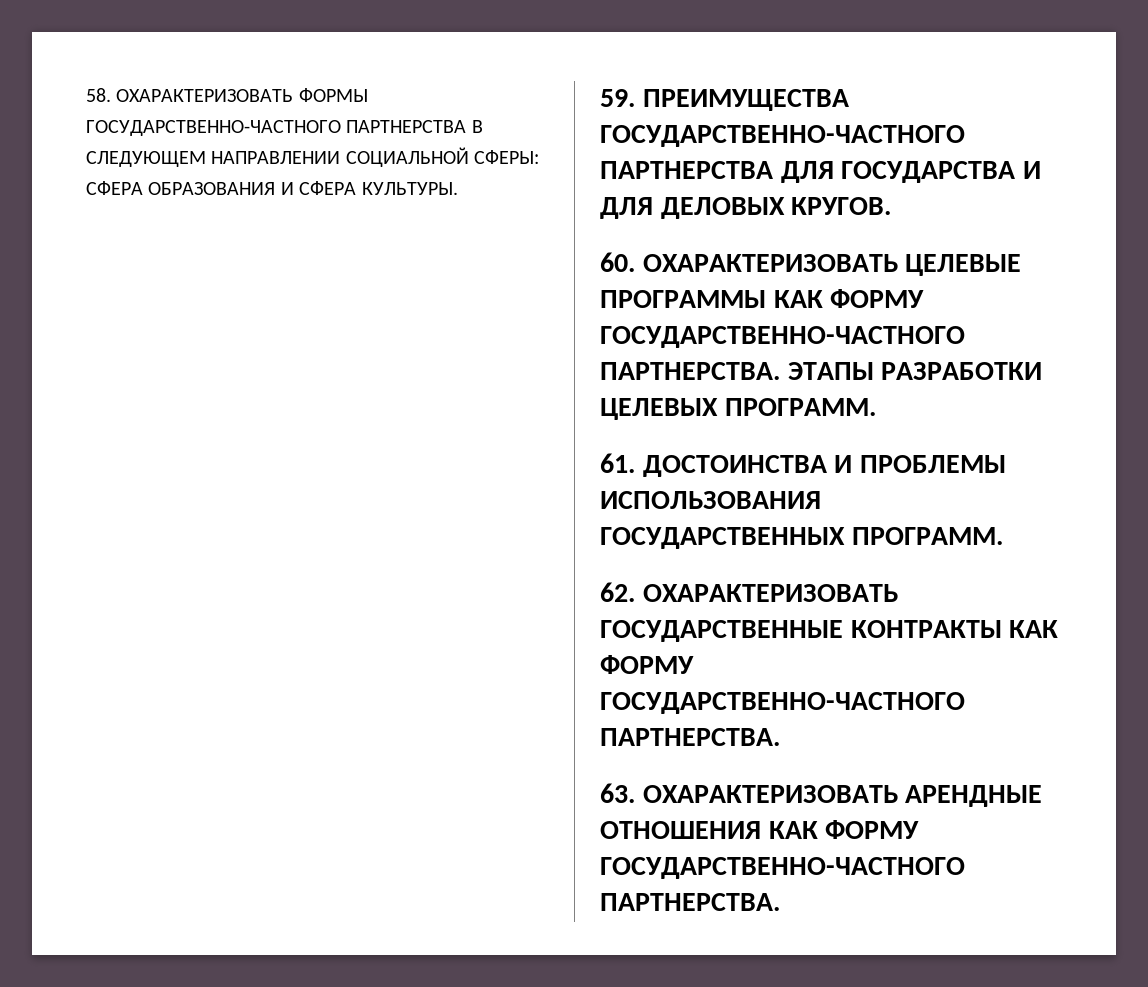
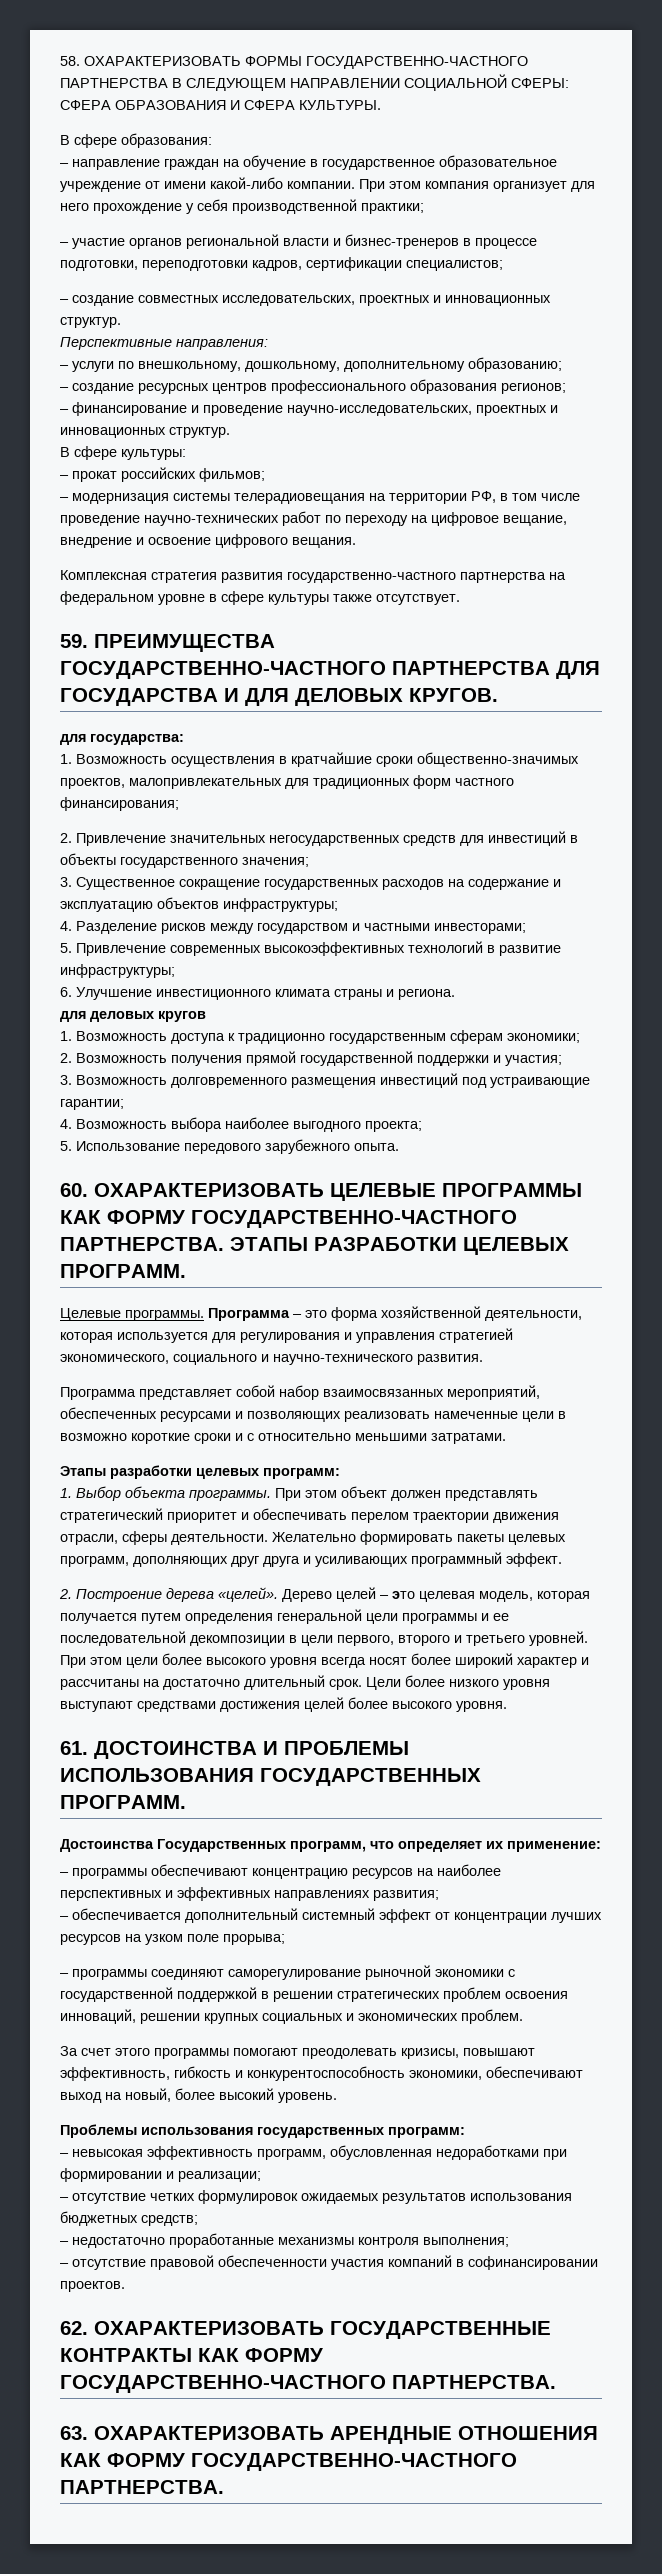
(458, 188) none -> [60,133,212,148] [60,155,557,170] [60,177,595,192] [60,199,424,214] [60,234,537,249] [60,257,503,271] [60,295,551,306] [60,317,121,328] [60,337,268,350] [60,357,562,372] [60,379,566,394] [60,402,558,416] [60,427,230,438] [60,446,186,460] [60,467,265,482] [60,491,580,504] [60,511,567,526] [60,534,356,548] [60,570,566,583] [60,591,460,605] // В сфере образования: // – направление граждан на обучение в государственное образовательное учреждение от имени какой-либо компании. При этом компания организует для него прохождение у себя производственной практики; // – участие органов региональной власти и бизнес-тренеров в процессе подготовки, переподготовки кадров, сертификации специалистов; // – создание совместных исследовательских, проектных и инновационных структур. // Перспективные направления: // – услуги по внешкольному, дошкольному, дополнительному образованию; // – создание ресурсных центров профессионального образования регионов; // – финансирование и проведение научно-исследовательских, проектных и инновационных структур. // В сфере культуры: // – прокат российских фильмов; // – модернизация системы телерадиовещания на территории РФ, в том числе проведение научно-технических работ по переходу на цифровое вещание, внедрение и освоение цифрового вещания. // Комплексная стратегия развития государственно-частного партнерства на федеральном уровне в сфере культуры также отсутствует.
(892, 206) none -> [60,734,184,745] [60,752,579,767] [60,775,514,789] [60,797,179,811] [60,831,578,846] [60,853,309,868] [60,877,561,890] [60,897,338,912] [60,921,526,934] [60,941,561,956] [60,964,175,978] [60,987,455,1000] [60,1011,206,1022] [60,1030,580,1044] [60,1051,562,1066] [60,1073,590,1088] [60,1099,124,1110] [60,1117,422,1132] [60,1139,399,1154] // для государства: // 1. Возможность осуществления в кратчайшие сроки общественно-значимых проектов, малопривлекательных для традиционных форм частного финансирования; // 2. Привлечение значительных негосударственных средств для инвестиций в объекты государственного значения; // 3. Существенное сокращение государственных расходов на содержание и эксплуатацию объектов инфраструктуры; // 4. Разделение рисков между государством и частными инвесторами; // 5. Привлечение современных высокоэффективных технологий в развитие инфраструктуры; // 6. Улучшение инвестиционного климата страны и региона. // для деловых кругов // 1. Возможность доступа к традиционно государственным сферам экономики; // 2. Возможность получения прямой государственной поддержки и участия; // 3. Возможность долговременного размещения инвестиций под устраивающие гарантии; // 4. Возможность выбора наиболее выгодного проекта; // 5. Использование передового зарубежного опыта.
(876, 407) none -> [60,1306,582,1321] [60,1328,513,1343] [60,1354,483,1365] [60,1385,540,1400] [60,1407,566,1422] [60,1433,506,1444] [60,1465,340,1479] [60,1486,538,1501] [60,1508,559,1523] [60,1531,566,1545] [60,1552,562,1567] [59,1587,590,1602] [60,1609,509,1624] [60,1631,588,1646] [60,1653,589,1668] [60,1675,550,1690] [60,1697,507,1712] // Целевые программы. Программа – это форма хозяйственной деятельности, которая используется для регулирования и управления стратегией экономического, социального и научно-технического развития. // Программа представляет собой набор взаимосвязанных мероприятий, обеспеченных ресурсами и позволяющих реализовать намеченные цели в возможно короткие сроки и с относительно меньшими затратами. // Этапы разработки целевых программ: // 1. Выбор объекта программы. При этом объект должен представлять стратегический приоритет и обеспечивать перелом траектории движения отрасли, сферы деятельности. Желательно формировать пакеты целевых программ, дополняющих друг друга и усиливающих программный эффект. // 2. Построение дерева «целей». Дерево целей – это целевая модель, которая получается путем определения генеральной цели программы и ее последовательной декомпозиции в цели первого, второго и третьего уровней. При этом цели более высокого уровня всегда носят более широкий характер и рассчитаны на достаточно длительный срок. Цели более низкого уровня выступают средствами достижения целей более высокого уровня.
(1003, 536) none -> [60,1839,601,1852] [60,1864,501,1879] [60,1887,439,1901] [60,1908,602,1923] [60,1934,285,1945] [60,1965,515,1980] [60,1987,568,2002] [60,2009,523,2024] [60,2046,535,2059] [60,2066,583,2081] [60,2088,337,2103] [60,2124,465,2138] [60,2145,567,2160] [60,2168,261,2182] [60,2190,572,2204] [60,2211,198,2226] [60,2233,509,2248] [60,2255,598,2270] [60,2281,125,2292] // Достоинства Государственных программ, что определяет их применение: // – программы обеспечивают концентрацию ресурсов на наиболее перспективных и эффективных направлениях развития; // – обеспечивается дополнительный системный эффект от концентрации лучших ресурсов на узком поле прорыва; // – программы соединяют саморегулирование рыночной экономики с государственной поддержкой в решении стратегических проблем освоения инноваций, решении крупных социальных и экономических проблем. // За счет этого программы помогают преодолевать кризисы, повышают эффективность, гибкость и конкурентоспособность экономики, обеспечивают выход на новый, более высокий уровень. // Проблемы использования государственных программ: // – невысокая эффективность программ, обусловленная недоработками при формировании и реализации; // – отсутствие четких формулировок ожидаемых результатов использования бюджетных средств; // – недостаточно проработанные механизмы контроля выполнения; // – отсутствие правовой обеспеченности участия компаний в софинансировании проектов.

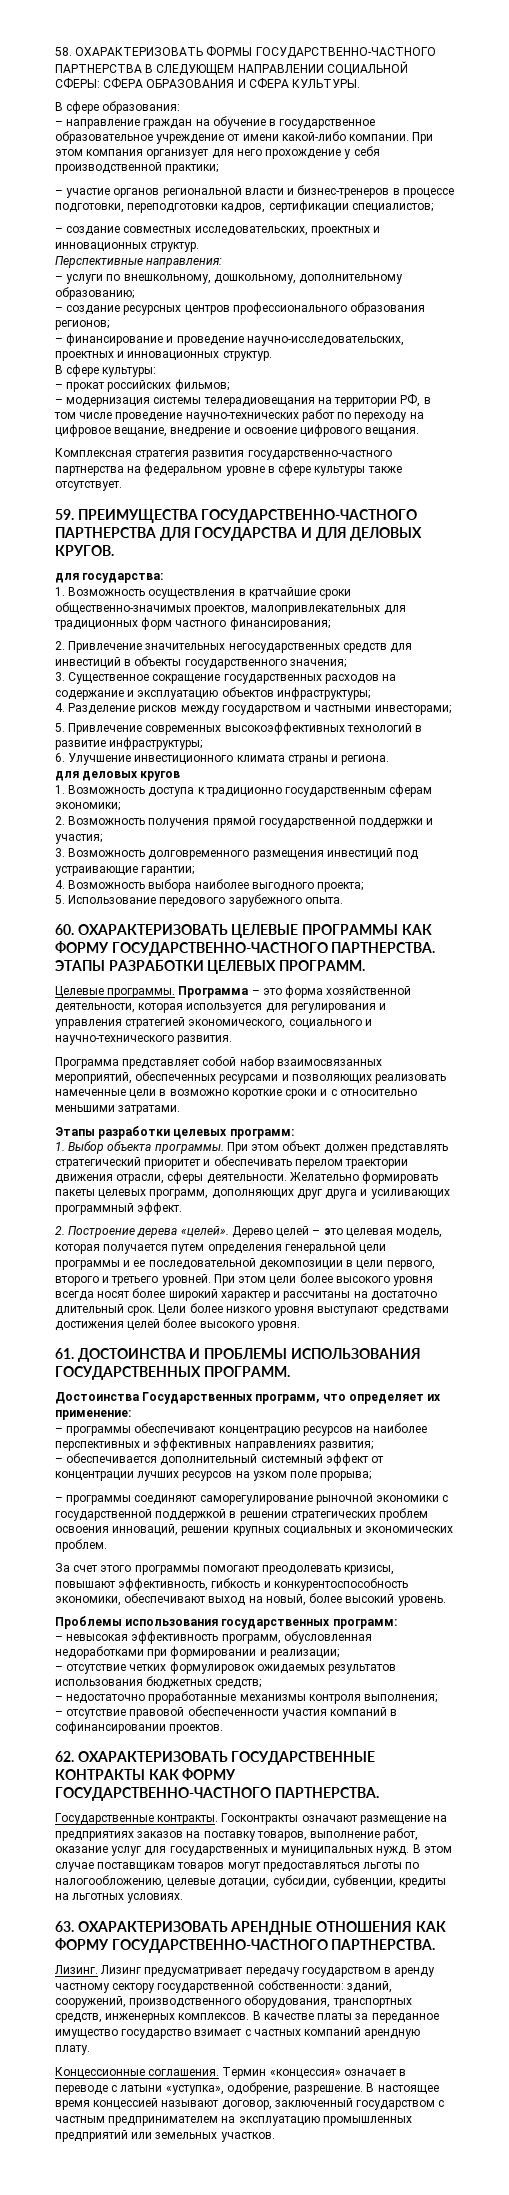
(556, 2382) none -> [55,1813,448,1825] [55,1828,419,1841] [55,1844,452,1856] [55,1862,420,1872] [55,1875,447,1888] [55,1893,184,1903] // Государственные контракты. Госконтракты означают размещение на предприятиях заказов на поставку товаров, выполнение работ, оказание услуг для государственных и муниципальных нужд. В этом случае поставщикам товаров могут предоставляться льготы по налогообложению, целевые дотации, субсидии, субвенции, кредиты на льготных условиях.
(224, 2487) none -> [55,1965,436,1977] [55,1980,392,1993] [55,1995,412,2008] [55,2011,439,2023] [55,2027,421,2039] [55,2045,90,2055] [55,2067,407,2079] [55,2082,439,2095] [55,2098,445,2110] [55,2116,412,2126] [55,2130,275,2142] // Лизинг. Лизинг предусматривает передачу государством в аренду частному сектору государственной собственности: зданий, сооружений, производственного оборудования, транспортных средств, инженерных комплексов. В качестве платы за переданное имущество государство взимает с частных компаний арендную плату. // Концессионные соглашения. Термин «концессия» означает в переводе с латыни «уступка», одобрение, разрешение. В настоящее время концессией называют договор, заключенный государством с частным предпринимателем на эксплуатацию промышленных предприятий или земельных участков.

